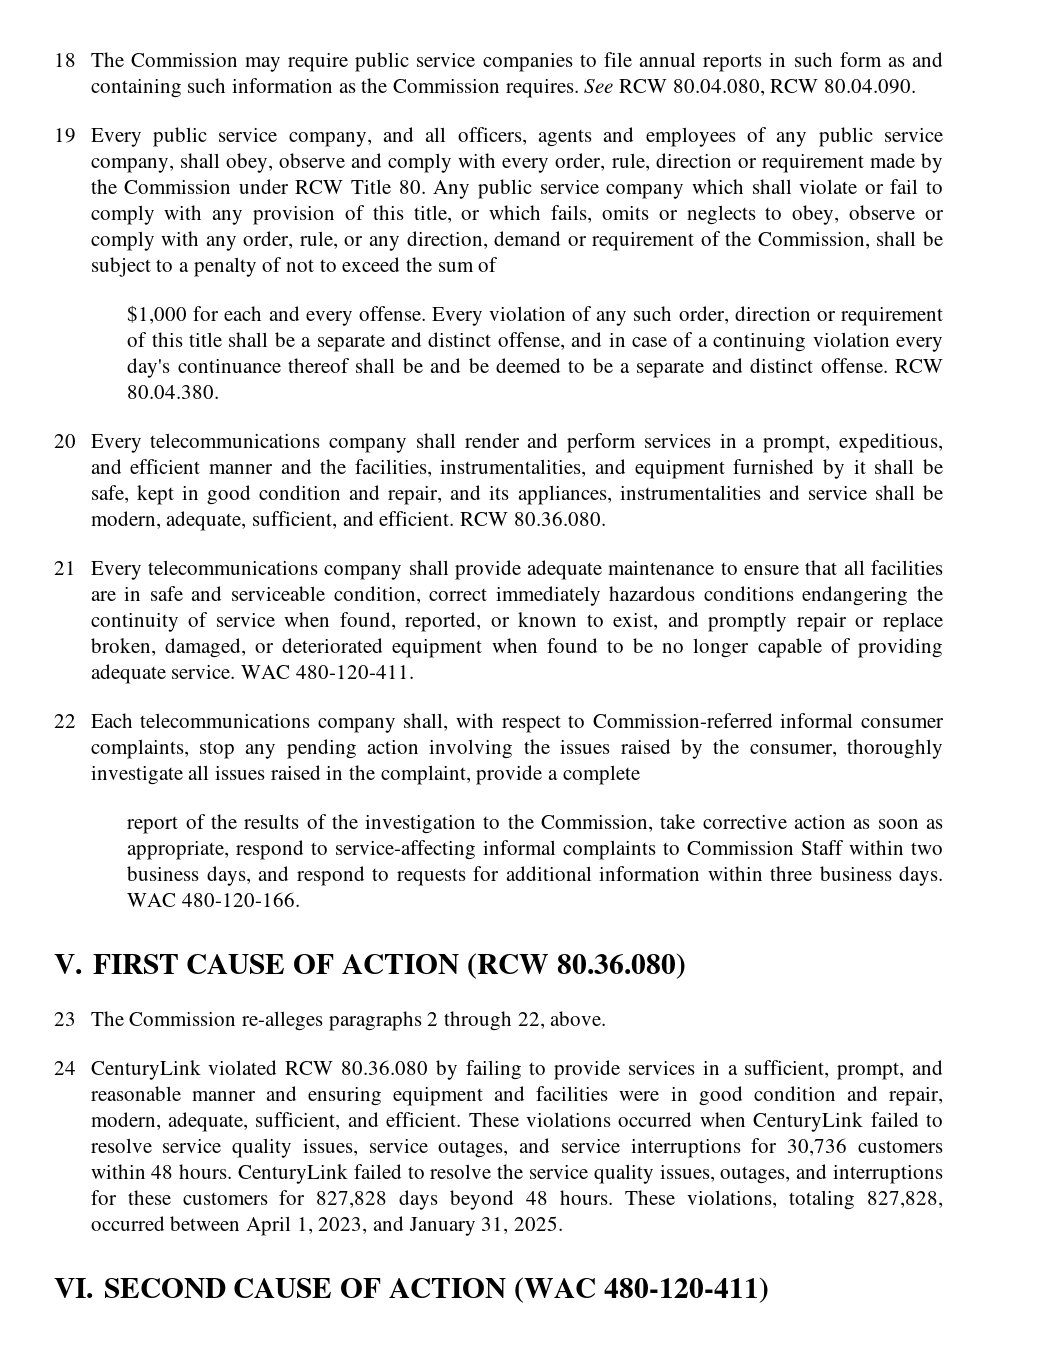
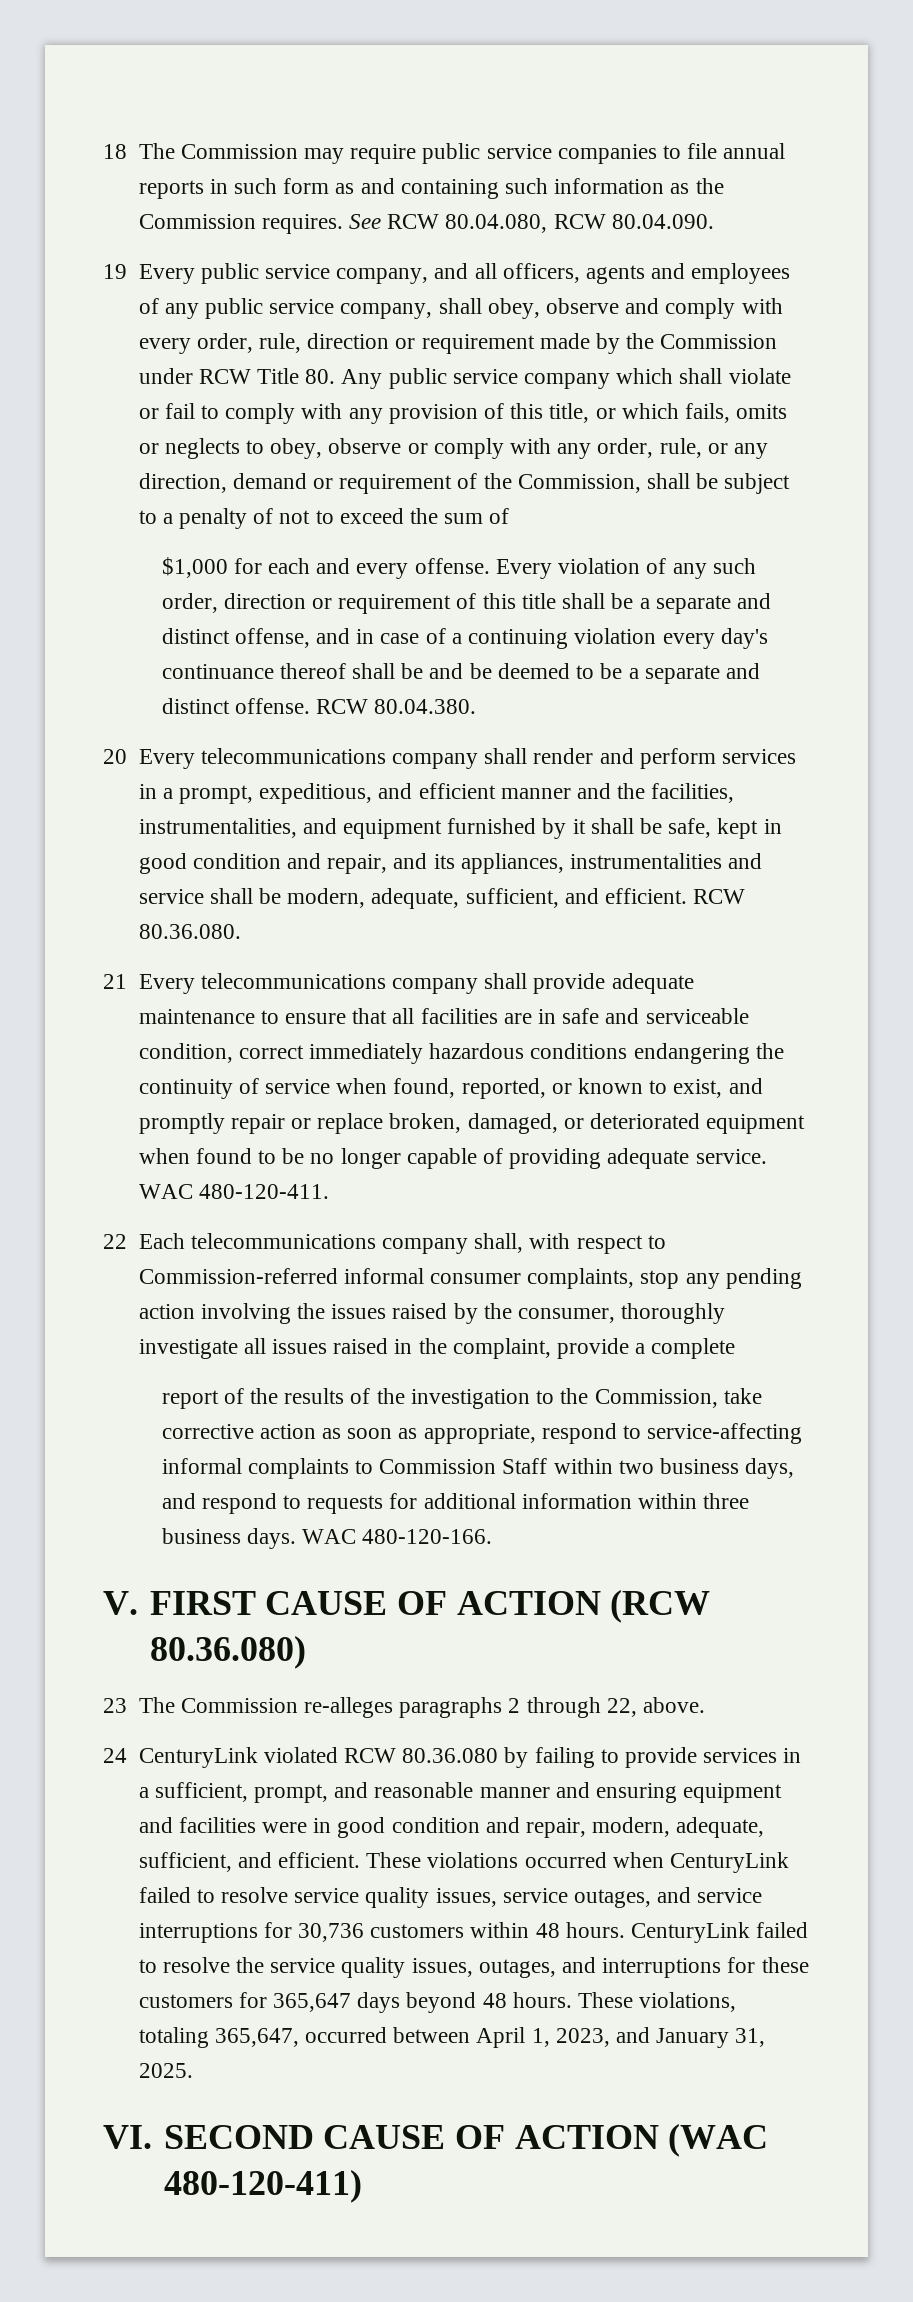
[316,1191,388,1208] 827,828 -> [272,1993,351,2012] 365,647
[867,1191,944,1208] 827,828, -> [214,2028,299,2047] 365,647,

